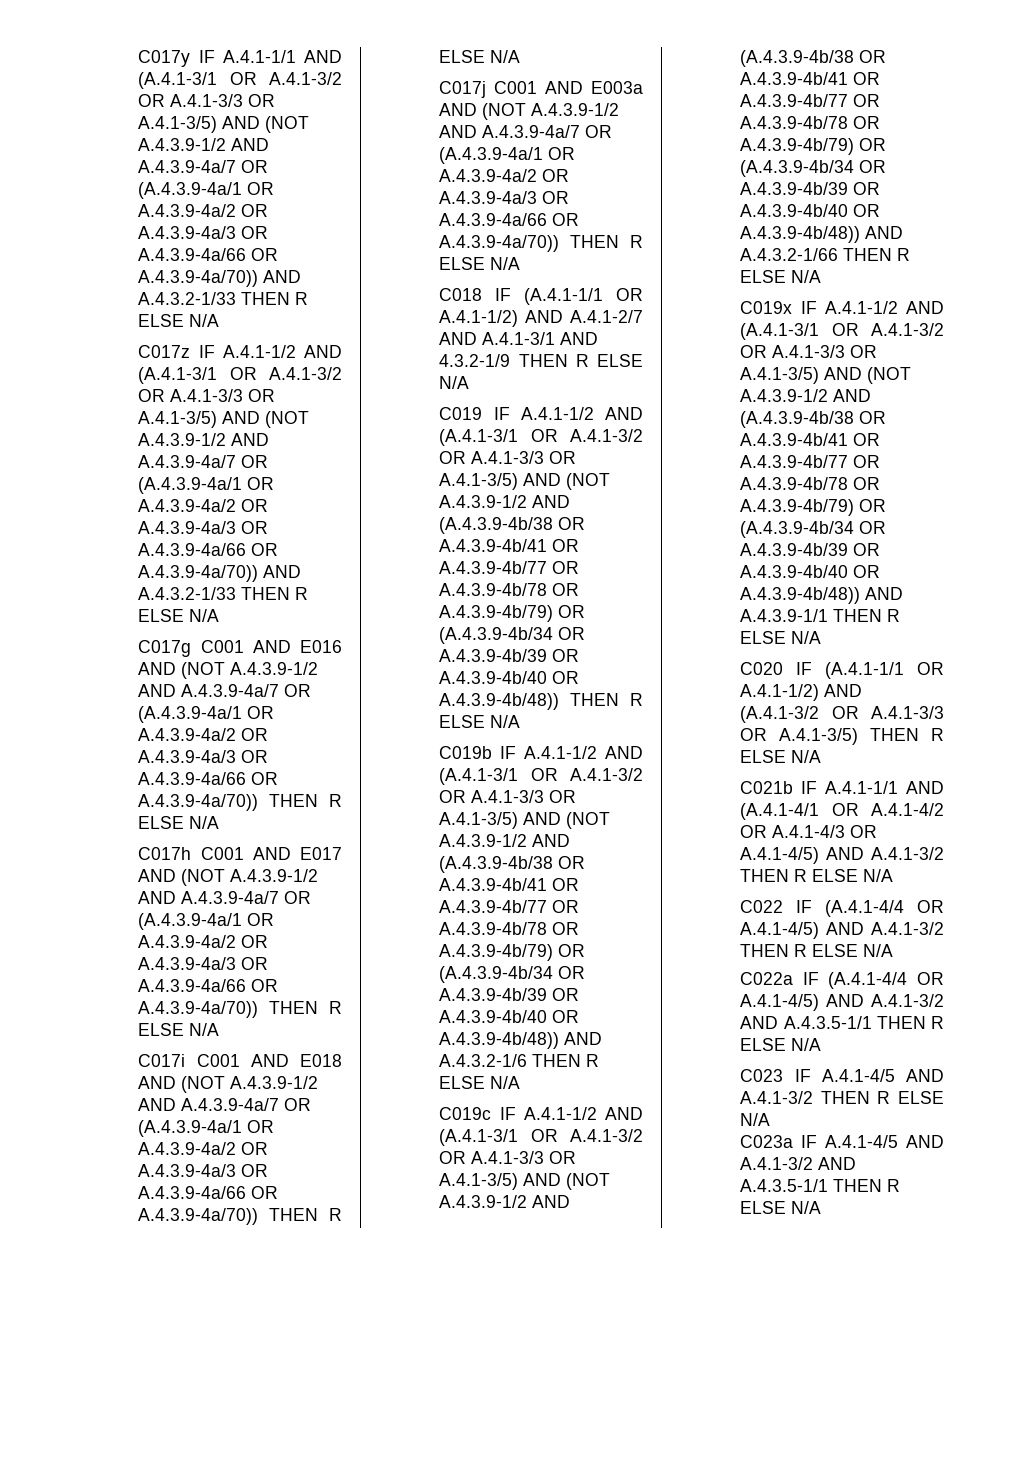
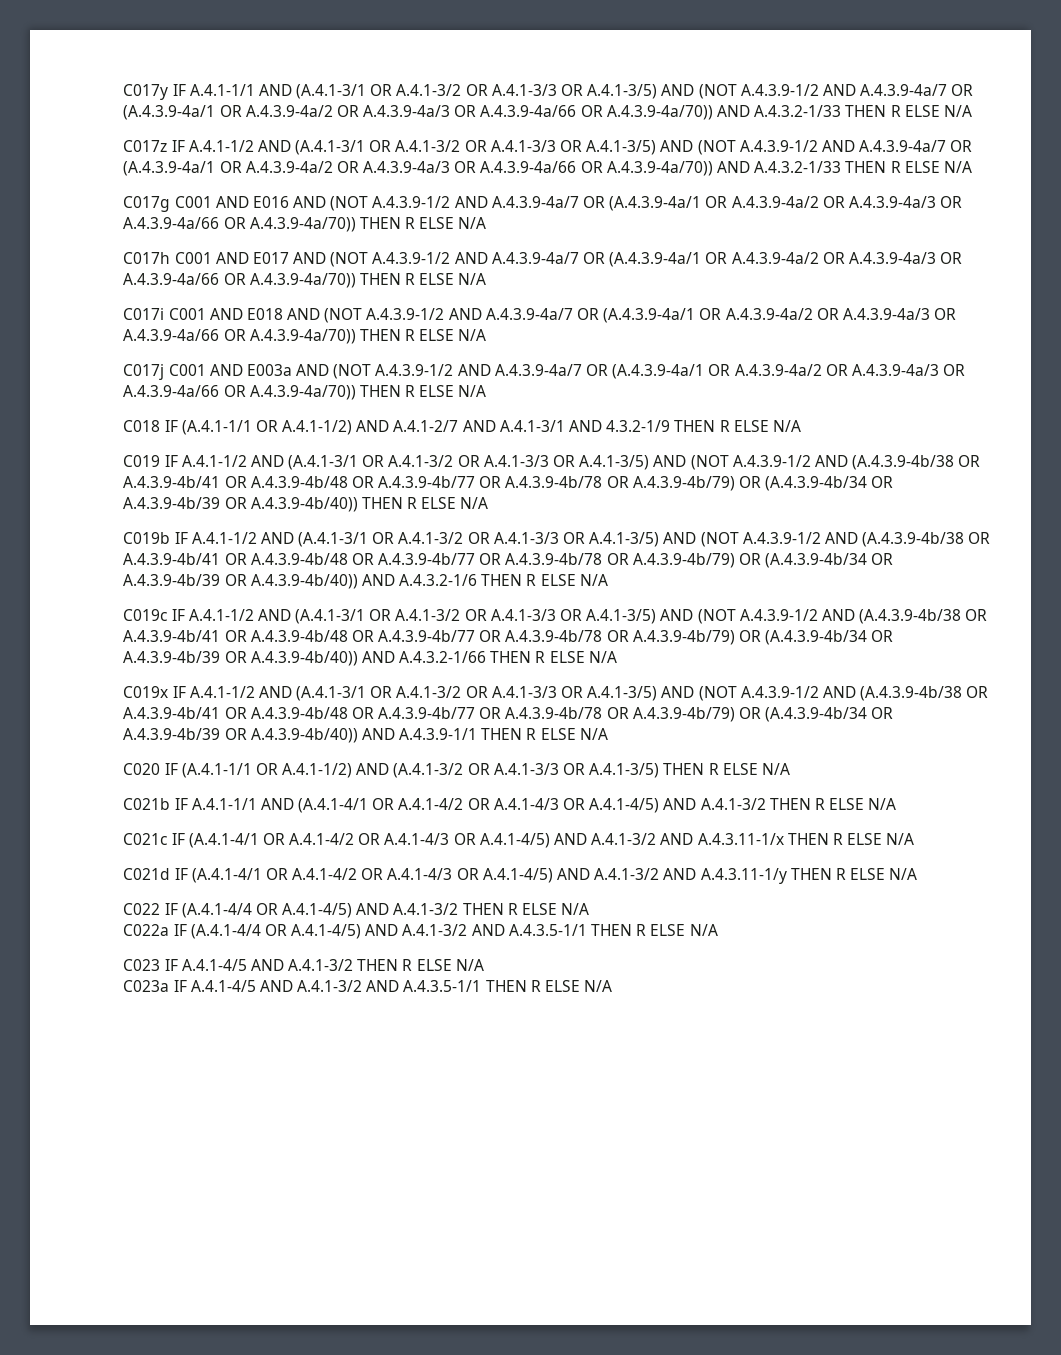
(580, 545) none -> [250,476,374,488] A.4.3.9-4b/48 OR
[439,671,580,684] [439,693,560,710] A.4.3.9-4b/40 OR A.4.3.9-4b/48)) -> [250,497,358,512] A.4.3.9-4b/40))
(580, 884) none -> [250,553,374,565] A.4.3.9-4b/48 OR
[439,1010,580,1023] [439,1032,560,1049] A.4.3.9-4b/40 OR A.4.3.9-4b/48)) -> [250,574,358,589] A.4.3.9-4b/40))
(881, 78) none -> [250,630,374,642] A.4.3.9-4b/48 OR
[740,204,881,217] [740,226,861,243] A.4.3.9-4b/40 OR A.4.3.9-4b/48)) -> [250,651,358,666] A.4.3.9-4b/40))
(881, 439) none -> [250,707,374,719] A.4.3.9-4b/48 OR
[740,565,881,578] [740,587,861,604] A.4.3.9-4b/40 OR A.4.3.9-4b/48)) -> [250,728,358,743] A.4.3.9-4b/40))
(894, 875) none -> [123,833,915,848] [123,868,918,884] // C021c IF (A.4.1-4/1 OR A.4.1-4/2 OR A.4.1-4/3 OR A.4.1-4/5) AND A.4.1-3/2 AND A.4.3.11-1/x THEN R ELSE N/A // C021d IF (A.4.1-4/1 OR A.4.1-4/2 OR A.4.1-4/3 OR A.4.1-4/5) AND A.4.1-3/2 AND A.4.3.11-1/y THEN R ELSE N/A

